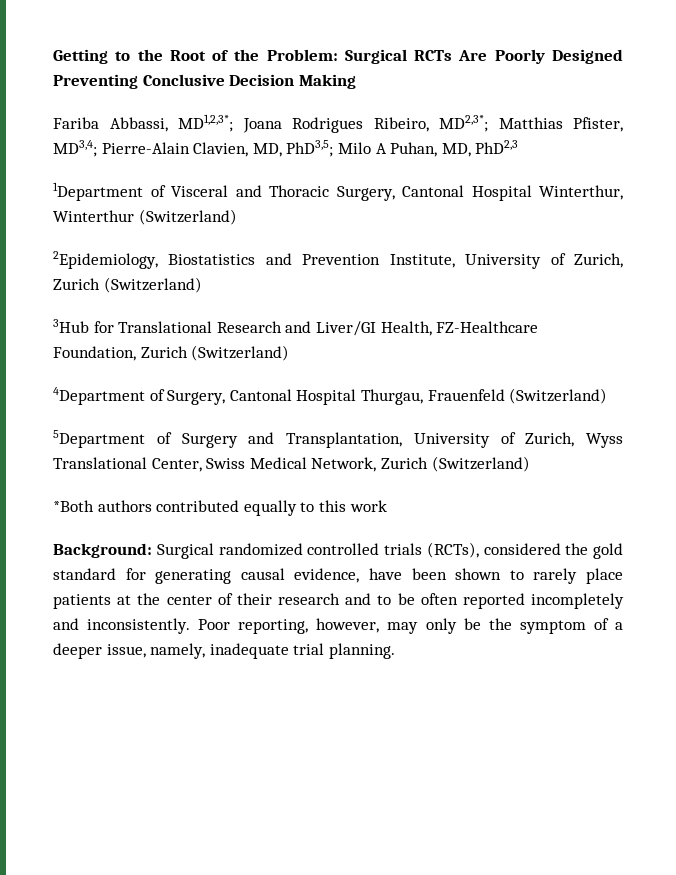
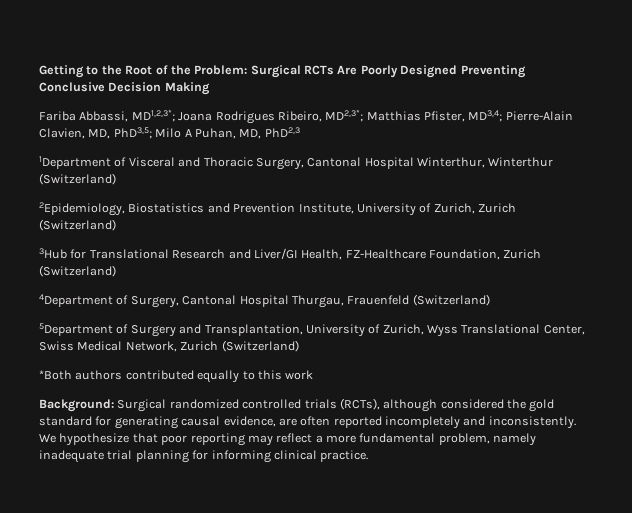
(479, 550) none -> [383,399,438,412] although
[369,568,624,584] [53,593,415,609] have been shown to rarely place patients at the center of their research and to be -> [278,418,297,426] are
[198,618,623,634] [53,643,395,659] Poor reporting, however, may only be the symptom of a deeper issue, namely, inadequate trial planning. -> [39,433,537,446] [39,450,369,463] We hypothesize that poor reporting may reflect a more fundamental problem, namely inadequate trial planning for informing clinical practice.

